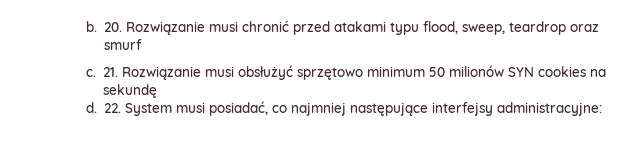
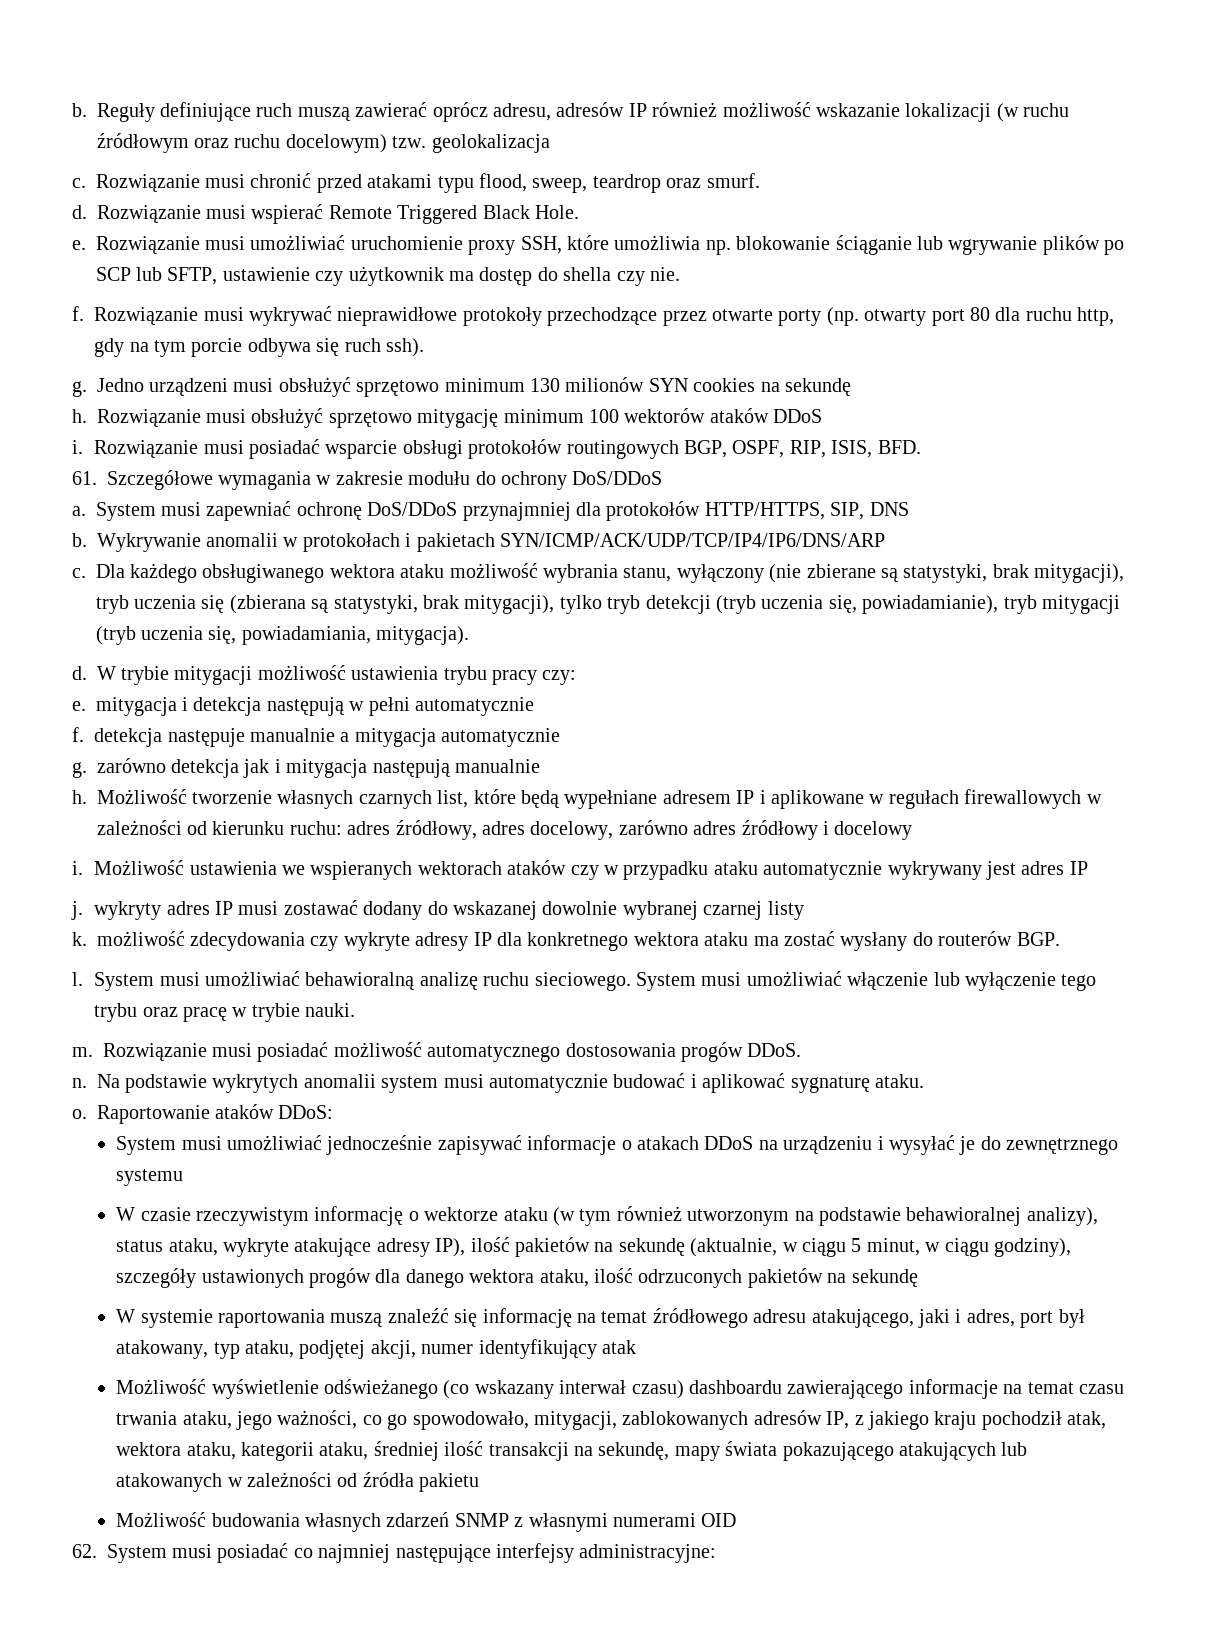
[85,21,122,32] b. 20. -> [71,102,1070,122] [96,133,550,153] [71,178,86,188] b. Reguły definiujące ruch muszą zawierać oprócz adresu, adresów IP również możliwość wskazanie lokalizacji (w ruchu źródłowym oraz ruchu docelowym) tzw. geolokalizacja // c.
[103,39,142,50] [85,66,201,80] smurf // c. 21. Rozwiązanie -> [706,173,760,188] [71,204,579,224] [71,235,1125,255] [95,266,680,286] [71,306,1115,326] [94,338,424,357] [71,378,228,397] smurf. // d. Rozwiązanie musi wspierać Remote Triggered Black Hole. // e. Rozwiązanie musi umożliwiać uruchomienie proxy SSH, które umożliwia np. blokowanie ściąganie lub wgrywanie plików po SCP lub SFTP, ustawienie czy użytkownik ma dostęp do shella czy nie. // f. Rozwiązanie musi wykrywać nieprawidłowe protokoły przechodzące przez otwarte porty (np. otwarty port 80 dla ruchu http, gdy na tym porcie odbywa się ruch ssh). // g. Jedno urządzeni
[428,67,445,77] 50 -> [529,378,560,392] 130
[85,101,268,116] d. 22. System musi posiadać, -> [71,408,823,428] [71,439,921,459] [71,470,663,490] [71,501,909,521] [71,533,885,552] [71,563,1125,583] [95,595,1120,614] [95,626,470,645] [71,665,577,685] [71,697,534,716] [71,727,561,747] [71,758,540,778] [71,789,1102,809] [96,820,913,840] [71,860,1088,880] [70,900,804,920] [71,931,1060,951] [71,971,1097,991] [94,1003,356,1022] [71,1042,802,1062] [71,1073,924,1093] [71,1104,334,1124] [116,1135,1119,1155] [116,1169,184,1186] [116,1206,1098,1226] [116,1237,1071,1257] [116,1268,918,1288] [116,1308,1085,1328] [116,1339,636,1359] [116,1379,1124,1399] [116,1410,1107,1430] [116,1441,1028,1461] [116,1472,480,1492] [116,1512,737,1532] [71,1543,289,1563] h. Rozwiązanie musi obsłużyć sprzętowo mitygację minimum 100 wektorów ataków DDoS // i. Rozwiązanie musi posiadać wsparcie obsługi protokołów routingowych BGP, OSPF, RIP, ISIS, BFD. // 61. Szczegółowe wymagania w zakresie modułu do ochrony DoS/DDoS // a. System musi zapewniać ochronę DoS/DDoS przynajmniej dla protokołów HTTP/HTTPS, SIP, DNS // b. Wykrywanie anomalii w protokołach i pakietach SYN/ICMP/ACK/UDP/TCP/IP4/IP6/DNS/ARP // c. Dla każdego obsługiwanego wektora ataku możliwość wybrania stanu, wyłączony (nie zbierane są statystyki, brak mitygacji), tryb uczenia się (zbierana są statystyki, brak mitygacji), tylko tryb detekcji (tryb uczenia się, powiadamianie), tryb mitygacji (tryb uczenia się, powiadamiania, mitygacja). // d. W trybie mitygacji możliwość ustawienia trybu pracy czy: // e. mitygacja i detekcja następują w pełni automatycznie // f. detekcja następuje manualnie a mitygacja automatycznie // g. zarówno detekcja jak i mitygacja następują manualnie // h. Możliwość tworzenie własnych czarnych list, które będą wypełniane adresem IP i aplikowane w regułach firewallowych w zależności od kierunku ruchu: adres źródłowy, adres docelowy, zarówno adres źródłowy i docelowy // i. Możliwość ustawienia we wspieranych wektorach ataków czy w przypadku ataku automatycznie wykrywany jest adres IP // j. wykryty adres IP musi zostawać dodany do wskazanej dowolnie wybranej czarnej listy // k. możliwość zdecydowania czy wykryte adresy IP dla konkretnego wektora ataku ma zostać wysłany do routerów BGP. // l. System musi umożliwiać behawioralną analizę ruchu sieciowego. System musi umożliwiać włączenie lub wyłączenie tego trybu oraz pracę w trybie nauki. // m. Rozwiązanie musi posiadać możliwość automatycznego dostosowania progów DDoS. // n. Na podstawie wykrytych anomalii system musi automatycznie budować i aplikować sygnaturę ataku. // o. Raportowanie ataków DDoS: // System musi umożliwiać jednocześnie zapisywać informacje o atakach DDoS na urządzeniu i wysyłać je do zewnętrznego systemu // W czasie rzeczywistym informację o wektorze ataku (w tym również utworzonym na podstawie behawioralnej analizy), status ataku, wykryte atakujące adresy IP), ilość pakietów na sekundę (aktualnie, w ciągu 5 minut, w ciągu godziny), szczegóły ustawionych progów dla danego wektora ataku, ilość odrzuconych pakietów na sekundę // W systemie raportowania muszą znaleźć się informację na temat źródłowego adresu atakującego, jaki i adres, port był atakowany, typ ataku, podjętej akcji, numer identyfikujący atak // Możliwość wyświetlenie odświeżanego (co wskazany interwał czasu) dashboardu zawierającego informacje na temat czasu trwania ataku, jego ważności, co go spowodowało, mitygacji, zablokowanych adresów IP, z jakiego kraju pochodził atak, wektora ataku, kategorii ataku, średniej ilość transakcji na sekundę, mapy świata pokazującego atakujących lub atakowanych w zależności od źródła pakietu // Możliwość budowania własnych zdarzeń SNMP z własnymi numerami OID // 62. System musi posiadać

